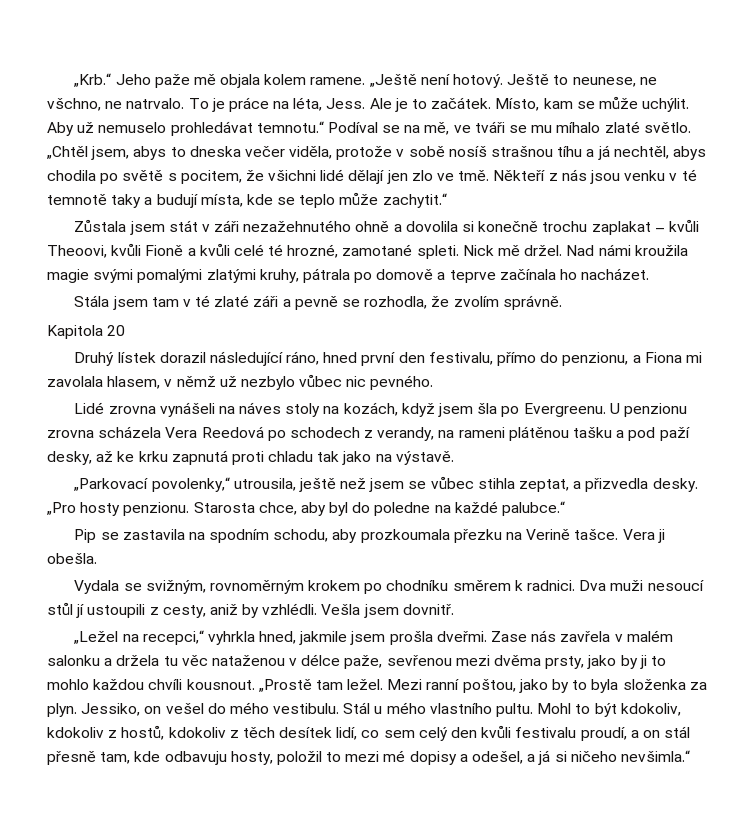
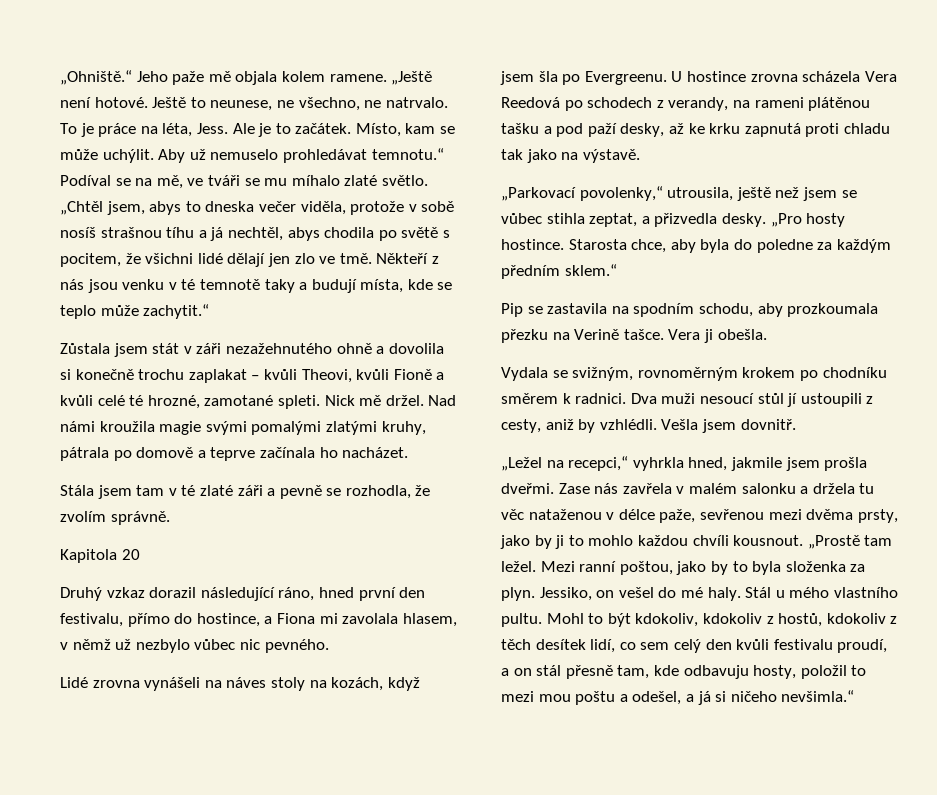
[73,73,112,87] „Krb.“ -> [60,70,132,85] „Ohniště.“
[453,74,504,88] hotový. -> [94,97,148,108] hotové.
[47,98,101,111] všchno, -> [298,97,360,111] všechno,
[47,245,107,258] Theoovi, -> [301,369,352,383] Theovi,
[117,352,156,363] lístek -> [106,587,145,598] vzkaz
[562,352,629,366] penzionu, -> [196,613,260,627] hostince,
[623,403,687,417] penzionu -> [686,71,746,82] hostince
[123,502,190,516] penzionu. -> [501,239,564,250] hostince.
[329,502,349,516] byl -> [700,239,730,253] byla
[434,501,566,516] na každé palubce.“ -> [817,239,891,253] [501,264,617,279] za každým předním sklem.“
[229,702,340,714] mého vestibulu. -> [680,587,741,601] mé haly.
[383,750,457,765] mé dopisy -> [538,691,616,705] mou poštu

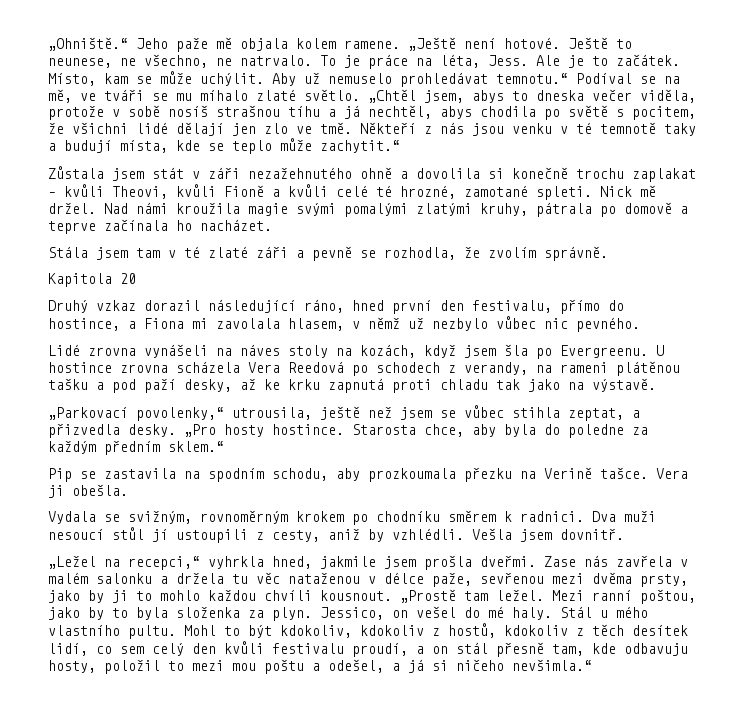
[539,587,592,601] Jessiko, -> [320,607,384,620] Jessico,

